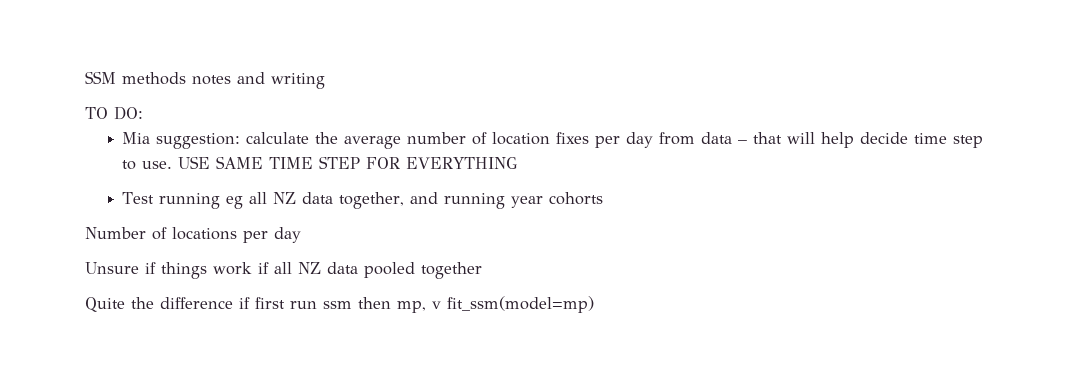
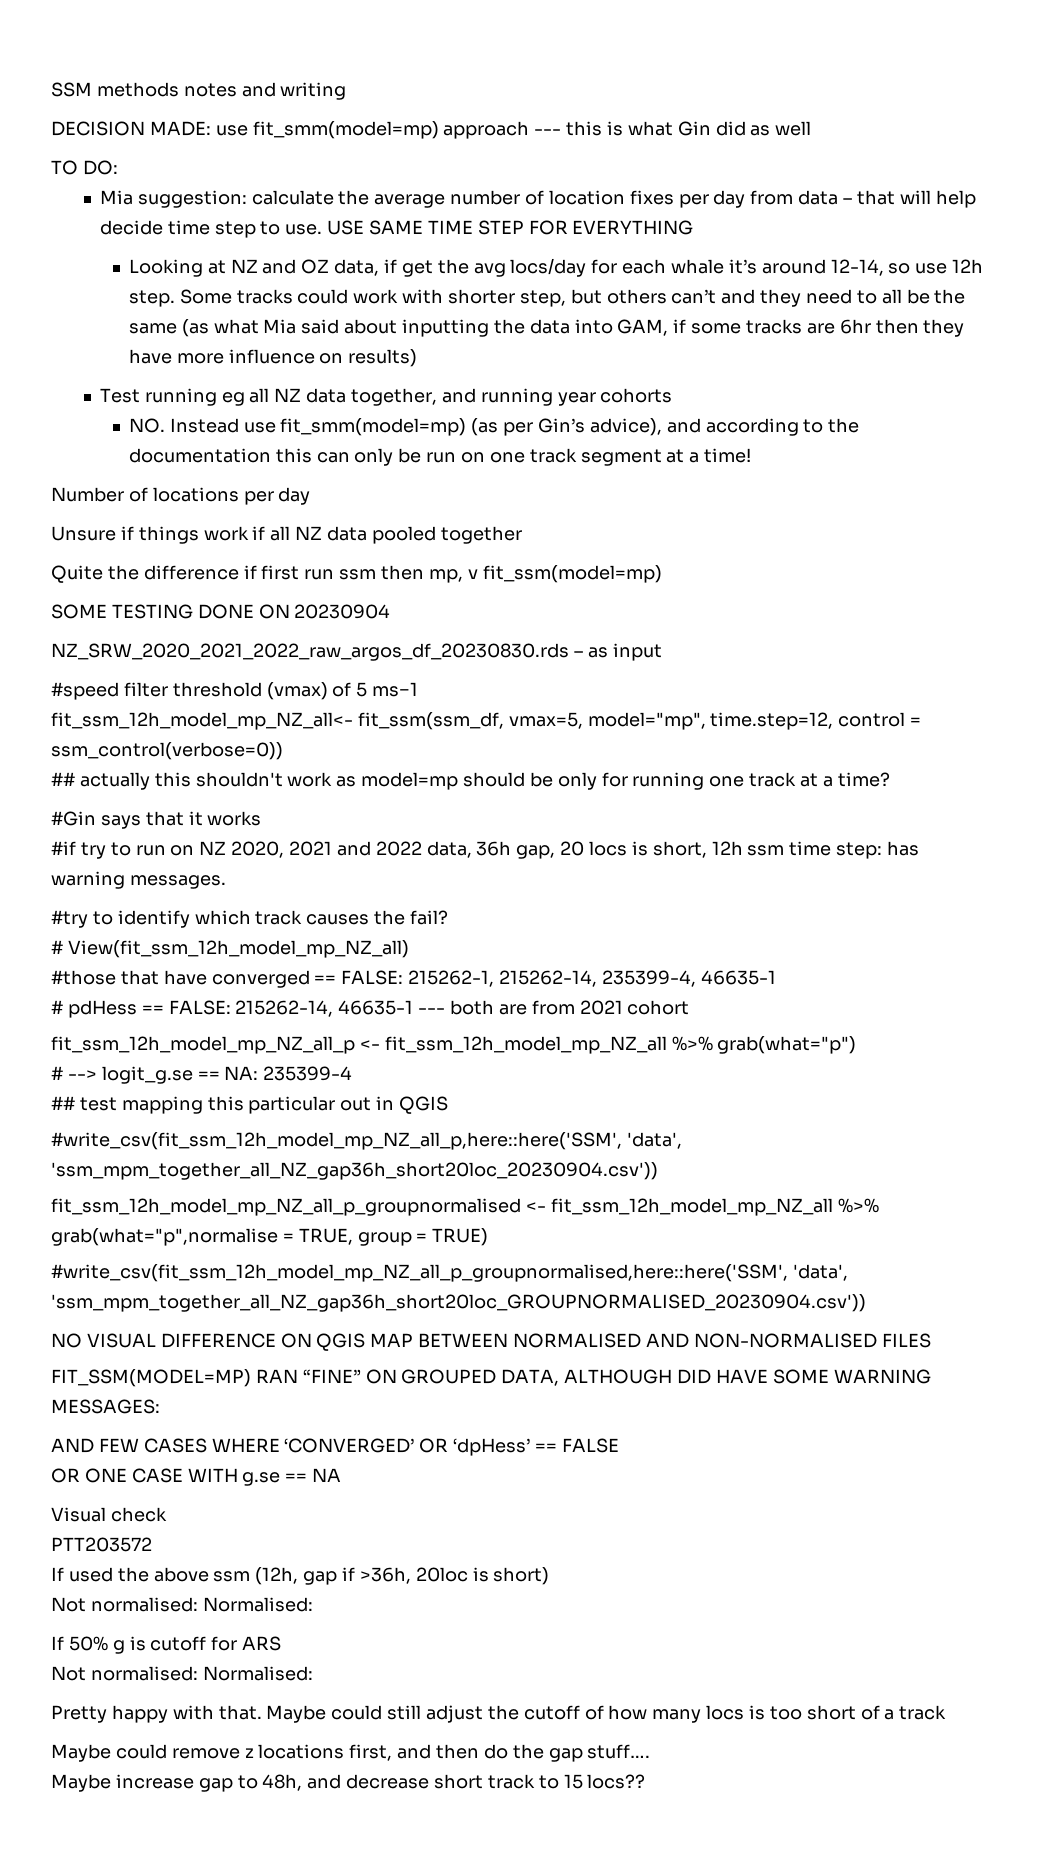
(325, 81) none -> [51,121,812,139] // DECISION MADE: use fit_smm(model=mp) approach --- this is what Gin did as well
(518, 163) none -> [128,258,984,277] [128,289,966,307] [128,319,965,337] [128,349,418,367] // Looking at NZ and OZ data, if get the avg locs/day for each whale it’s around 12-14, so use 12h step. Some tracks could work with shorter step, but others can’t and they need to all be the same (as what Mia said about inputting the data into GAM, if some tracks are 6hr then they have more influence on results)
(604, 198) none -> [128,418,860,436] [128,448,752,466] // NO. Instead use fit_smm(model=mp) (as per Gin’s advice), and according to the documentation this can only be run on one track segment at a time!
(594, 304) none -> [51,604,391,619] [51,643,662,661] [51,682,419,700] [51,712,922,730] [51,742,283,760] [51,772,890,790] [51,811,262,829] [51,841,920,859] [51,871,226,889] [51,910,449,928] [51,940,409,958] [51,970,776,988] [51,1000,690,1018] [51,1036,857,1054] [51,1066,353,1084] [51,1096,449,1114] [51,1132,682,1150] [51,1162,658,1180] [51,1198,879,1216] [51,1228,489,1246] [51,1264,848,1282] [51,1294,866,1312] [51,1333,931,1351] [51,1369,931,1387] [51,1399,160,1414] [51,1438,619,1456] [51,1468,342,1486] [51,1507,167,1522] [51,1537,152,1552] [51,1567,550,1585] [51,1597,313,1612] [51,1636,282,1654] [51,1666,313,1681] [51,1705,947,1723] [51,1744,651,1762] [51,1774,646,1792] // SOME TESTING DONE ON 20230904 // NZ_SRW_2020_2021_2022_raw_argos_df_20230830.rds – as input // #speed filter threshold (vmax) of 5 ms−1 // fit_ssm_12h_model_mp_NZ_all<- fit_ssm(ssm_df, vmax=5, model="mp", time.step=12, control = ssm_control(verbose=0)) // ## actually this shouldn't work as model=mp should be only for running one track at a time? // #Gin says that it works // #if try to run on NZ 2020, 2021 and 2022 data, 36h gap, 20 locs is short, 12h ssm time step: has warning messages. // #try to identify which track causes the fail? // # View(fit_ssm_12h_model_mp_NZ_all) // #those that have converged == FALSE: 215262-1, 215262-14, 235399-4, 46635-1 // # pdHess == FALSE: 215262-14, 46635-1 --- both are from 2021 cohort // fit_ssm_12h_model_mp_NZ_all_p <- fit_ssm_12h_model_mp_NZ_all %>% grab(what="p") // # --> logit_g.se == NA: 235399-4 // ## test mapping this particular out in QGIS // #write_csv(fit_ssm_12h_model_mp_NZ_all_p,here::here('SSM', 'data', 'ssm_mpm_together_all_NZ_gap36h_short20loc_20230904.csv')) // fit_ssm_12h_model_mp_NZ_all_p_groupnormalised <- fit_ssm_12h_model_mp_NZ_all %>% grab(what="p",normalise = TRUE, group = TRUE) // #write_csv(fit_ssm_12h_model_mp_NZ_all_p_groupnormalised,here::here('SSM', 'data', 'ssm_mpm_together_all_NZ_gap36h_short20loc_GROUPNORMALISED_20230904.csv')) // NO VISUAL DIFFERENCE ON QGIS MAP BETWEEN NORMALISED AND NON-NORMALISED FILES // FIT_SSM(MODEL=MP) RAN “FINE” ON GROUPED DATA, ALTHOUGH DID HAVE SOME WARNING MESSAGES: // AND FEW CASES WHERE ‘CONVERGED’ OR ‘dpHess’ == FALSE // OR ONE CASE WITH g.se == NA // Visual check // PTT203572 // If used the above ssm (12h, gap if >36h, 20loc is short) // Not normalised: Normalised: // If 50% g is cutoff for ARS // Not normalised: Normalised: // Pretty happy with that. Maybe could still adjust the cutoff of how many locs is too short of a track // Maybe could remove z locations first, and then do the gap stuff…. // Maybe increase gap to 48h, and decrease short track to 15 locs??

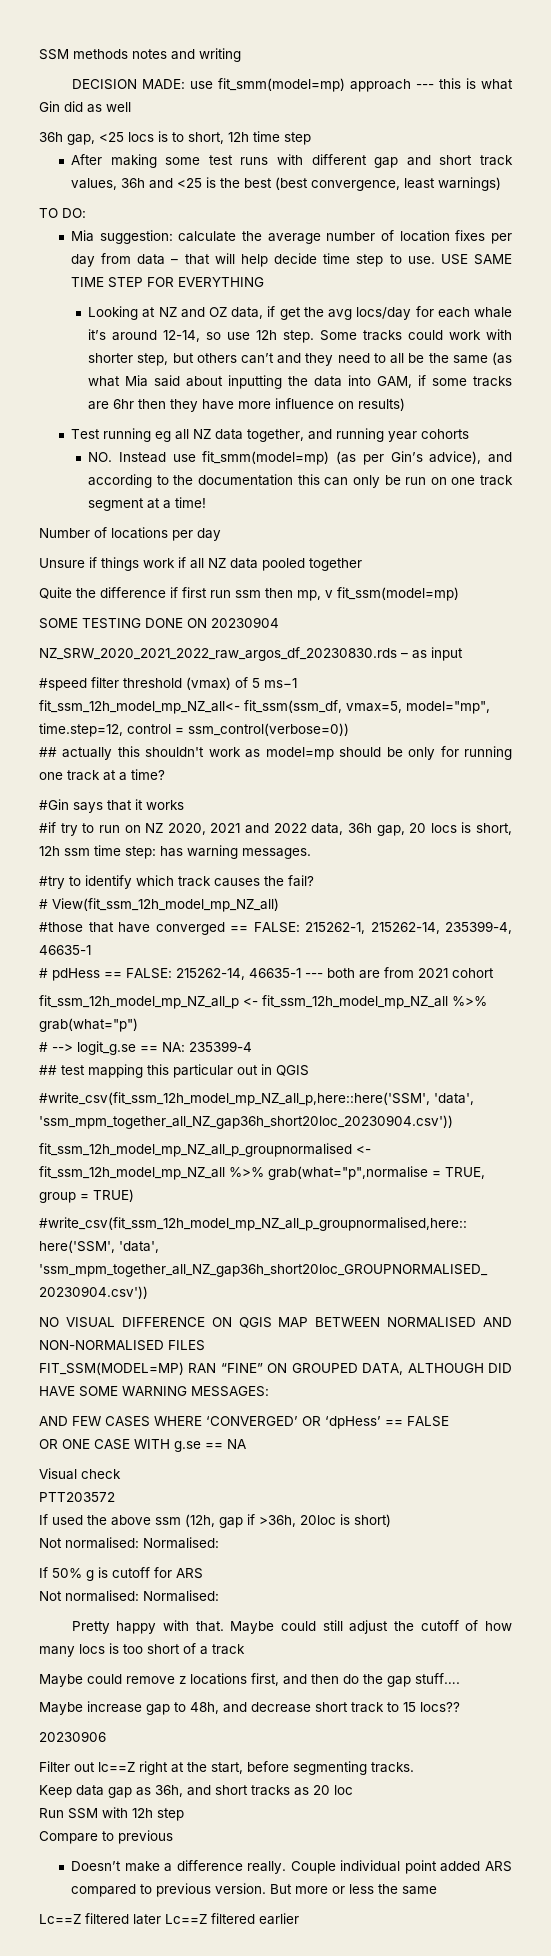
(812, 128) none -> [39,131,311,145] [71,154,514,168] [71,177,502,191] // 36h gap, <25 locs is to short, 12h time step // After making some test runs with different gap and short track values, 36h and <25 is the best (best convergence, least warnings)
(646, 1781) none -> [39,1731,106,1742] [39,1761,414,1775] [39,1785,353,1798] [39,1807,184,1821] [39,1830,173,1844] [71,1860,512,1874] [71,1883,438,1897] [39,1913,299,1925] // 20230906 // Filter out lc==Z right at the start, before segmenting tracks. // Keep data gap as 36h, and short tracks as 20 loc // Run SSM with 12h step // Compare to previous // Doesn’t make a difference really. Couple individual point added ARS compared to previous version. But more or less the same // Lc==Z filtered later Lc==Z filtered earlier

